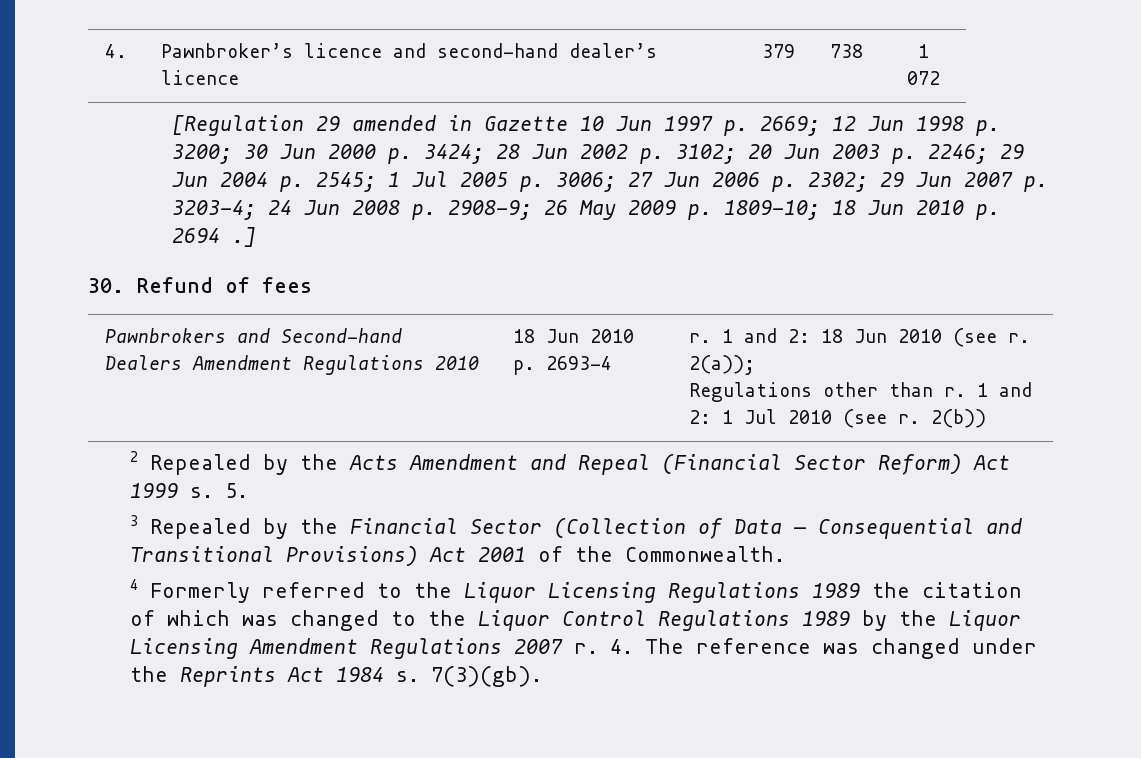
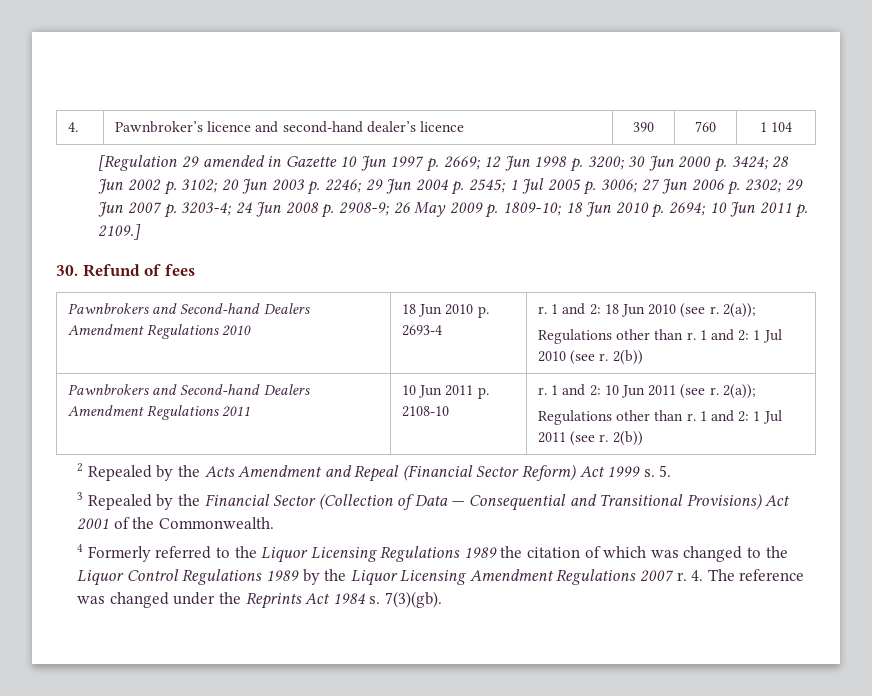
[762,44,795,58] [830,44,863,58] [917,44,929,58] [906,71,940,85] 379 | 738 | 1 072 -> [633,122,654,132] [695,121,716,132] [759,122,793,132] 390 | 760 | 1 104
[171,227,256,247] 2694 .] -> [668,201,809,218] [98,224,142,240] 2694; 10 Jun 2011 p. 2109.]
(986, 418) none -> [68,384,310,395] [68,405,251,420] [402,385,489,399] [402,406,450,417] [538,384,756,399] [538,410,782,425] [538,431,643,446] // Pawnbrokers and Second-hand Dealers Amendment Regulations 2011 | 10 Jun 2011 p. 2108-10 | r. 1 and 2: 10 Jun 2011 (see r. 2(a)); // Regulations other than r. 1 and 2: 1 Jul 2011 (see r. 2(b))

